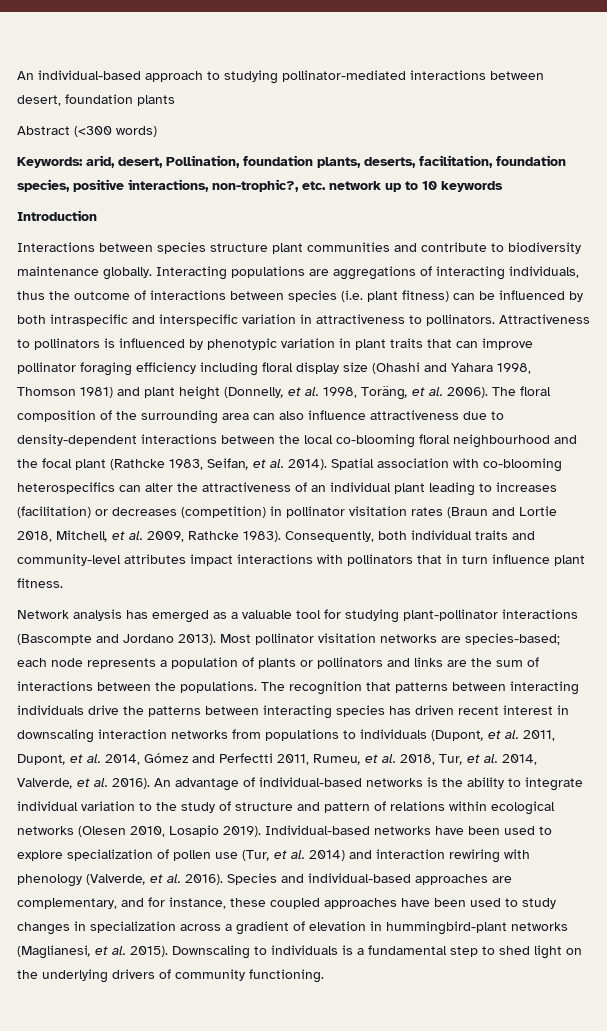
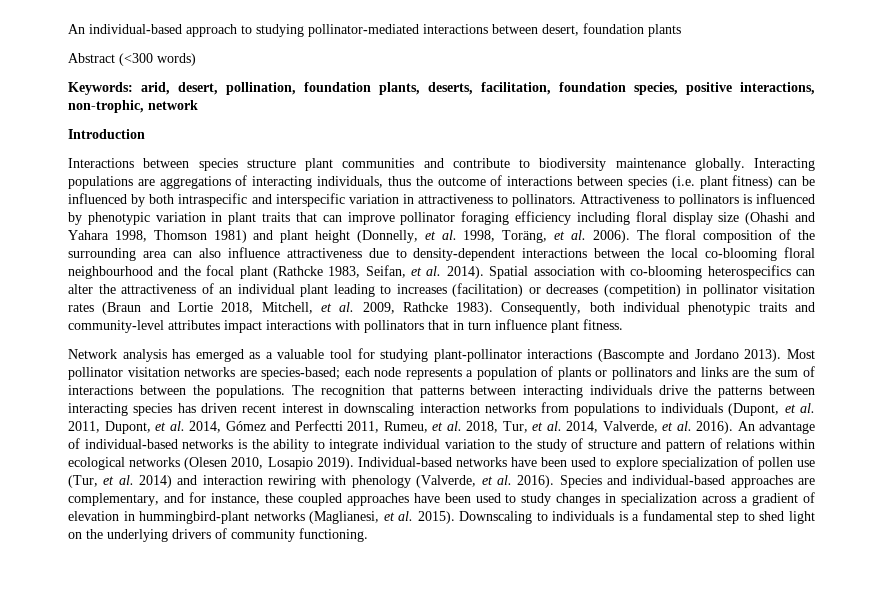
[166,155,240,168] Pollination, -> [226,82,296,95] pollination,
[212,179,326,192] non-trophic?, etc. -> [68,100,144,113] non-trophic,
[385,181,503,192] up to 10 keywords -> (198, 105) none
(472, 535) none -> [688,302,751,315] phenotypic

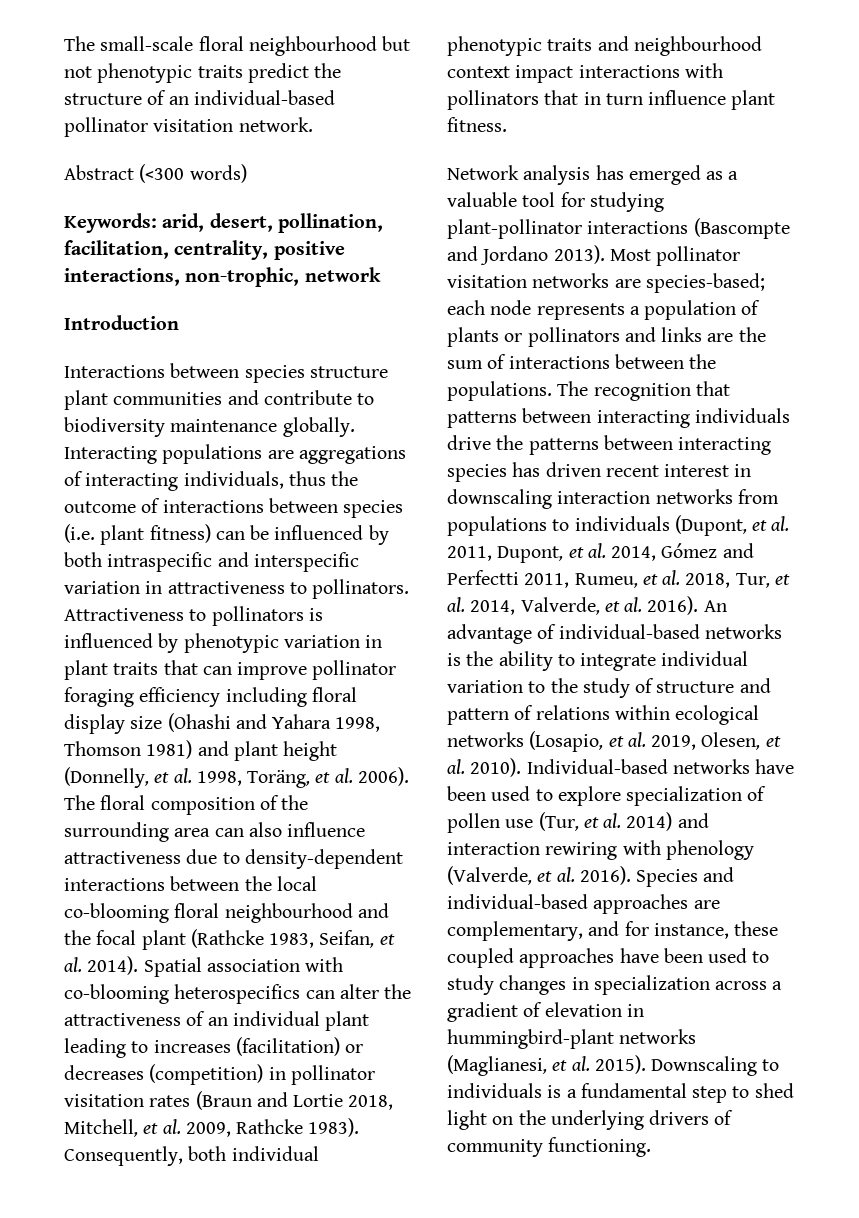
[68,23,681,37] An individual-based approach to studying pollinator-mediated interactions between desert, foundation plants -> [64,36,411,56] [64,63,342,83] [64,90,335,105] [64,117,313,137] The small-scale floral neighbourhood but not phenotypic traits predict the structure of an individual-based pollinator visitation network.
[304,82,678,95] foundation plants, deserts, facilitation, foundation species, -> [64,240,269,260] facilitation, centrality,
[68,320,220,333] community-level attributes -> [633,36,762,56] [447,66,510,78] neighbourhood context
[184,457,354,470] (Olesen 2010, Losapio 2019). -> [529,731,781,752] [447,758,522,777] (Losapio, et al. 2019, Olesen, et al. 2010).

